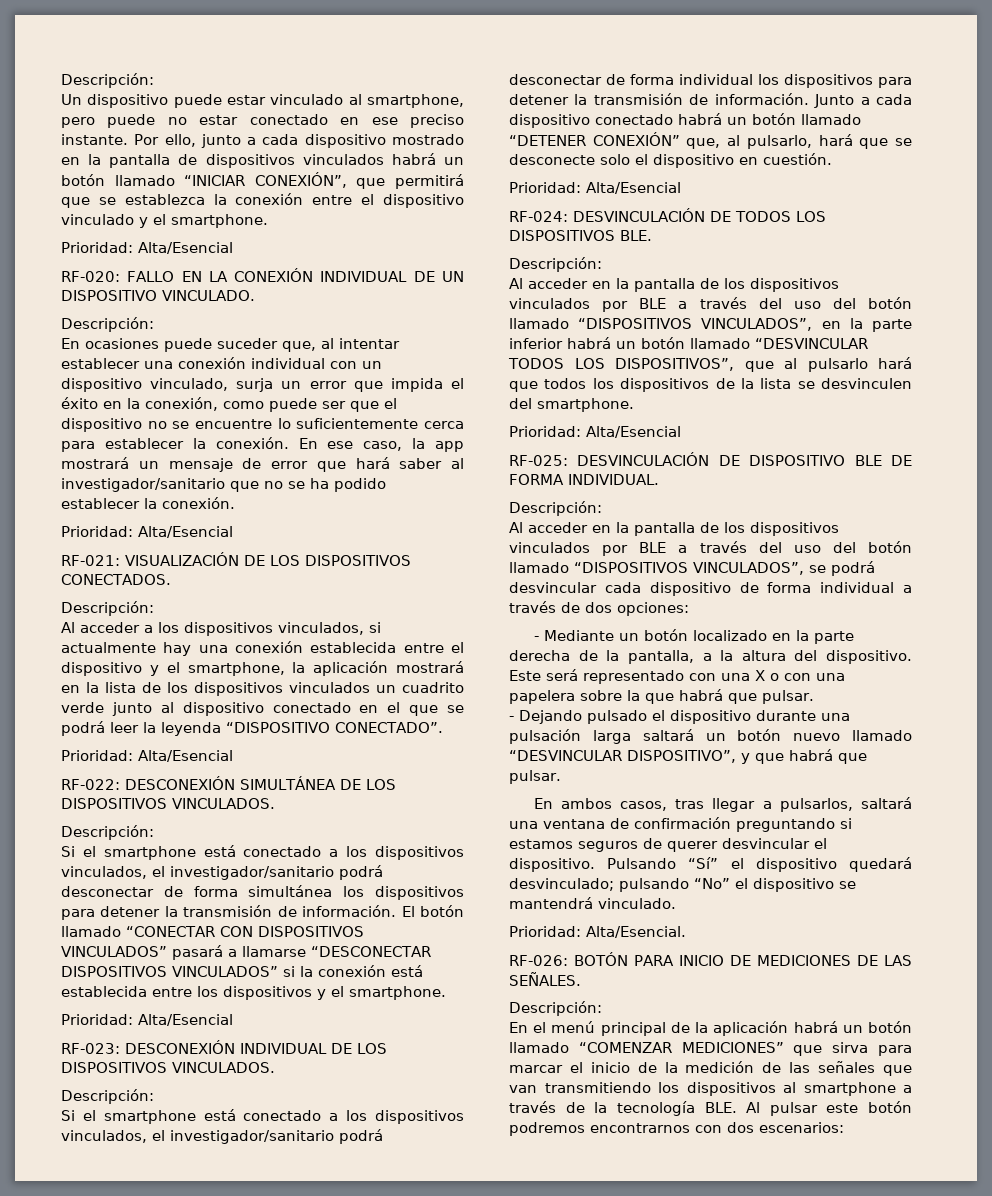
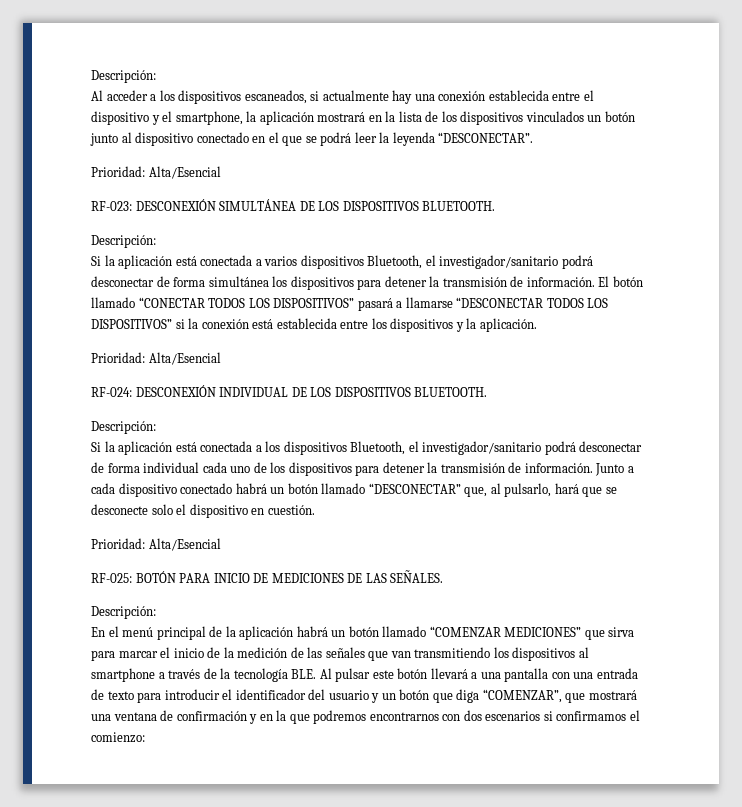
[61,73,154,88] [61,94,464,108] [61,114,464,128] [61,134,464,148] [61,153,464,168] [61,172,464,189] [61,193,464,208] [61,214,268,228] [61,242,233,254] [61,268,464,282] [61,290,255,301] [61,317,154,332] [61,338,400,352] [61,357,382,369] [61,378,465,392] [61,397,397,412] [61,418,464,432] [61,437,464,452] [61,457,464,472] [61,478,386,492] [61,497,235,509] [61,526,233,538] [61,552,411,566] [61,574,171,585] [61,601,154,616] Descripción: // Un dispositivo puede estar vinculado al smartphone, pero puede no estar conectado en ese preciso instante. Por ello, junto a cada dispositivo mostrado en la pantalla de dispositivos vinculados habrá un botón llamado “INICIAR CONEXIÓN”, que permitirá que se establezca la conexión entre el dispositivo vinculado y el smartphone. // Prioridad: Alta/Esencial // RF-020: FALLO EN LA CONEXIÓN INDIVIDUAL DE UN DISPOSITIVO VINCULADO. // Descripción: // En ocasiones puede suceder que, al intentar establecer una conexión individual con un dispositivo vinculado, surja un error que impida el éxito en la conexión, como puede ser que el dispositivo no se encuentre lo suficientemente cerca para establecer la conexión. En ese caso, la app mostrará un mensaje de error que hará saber al investigador/sanitario que no se ha podido establecer la conexión. // Prioridad: Alta/Esencial // RF-021: VISUALIZACIÓN DE LOS DISPOSITIVOS CONECTADOS. // Descripción: -> [91,70,156,83] Descripción:
[278,622,364,635] vinculados, -> [244,90,307,104] escaneados,
[402,682,464,693] [61,702,104,713] cuadrito verde -> [604,111,635,122] botón
[226,722,443,733] [61,750,233,762] [61,779,120,790] “DISPOSITIVO CONECTADO”. // Prioridad: Alta/Esencial // RF-022: -> [438,132,534,143] [91,166,221,179] [91,201,132,211] “DESCONECTAR”. // Prioridad: Alta/Esencial // RF-023:
[172,798,275,809] [61,825,154,840] [61,845,464,860] [61,866,147,879] VINCULADOS. // Descripción: // Si el smartphone está conectado a los dispositivos vinculados, -> [422,201,496,211] [91,235,156,248] [91,255,423,269] BLUETOOTH. // Descripción: // Si la aplicación está conectada a varios dispositivos Bluetooth,
[219,926,364,937] [61,946,167,957] CON DISPOSITIVOS VINCULADOS” -> [208,298,355,308] TODOS LOS DISPOSITIVOS”
[61,966,278,977] DISPOSITIVOS VINCULADOS” -> [546,298,609,308] [91,319,172,329] TODOS LOS DISPOSITIVOS”
[331,986,446,1000] [61,1014,233,1026] [61,1043,120,1054] el smartphone. // Prioridad: Alta/Esencial // RF-023: -> [466,318,537,332] [91,352,221,365] [91,387,132,397] la aplicación. // Prioridad: Alta/Esencial // RF-024:
[172,1062,275,1073] [61,1089,154,1104] [61,1109,464,1124] [61,1130,147,1143] VINCULADOS. // Descripción: // Si el smartphone está conectado a los dispositivos vinculados, -> [414,387,488,397] [91,421,156,434] [91,441,406,455] BLUETOOTH. // Descripción: // Si la aplicación está conectada a los dispositivos Bluetooth,
(753, 79) none -> [202,462,267,473] cada uno de
[509,132,680,146] “DETENER CONEXIÓN” -> [368,483,461,494] “DESCONECTAR”
[509,208,826,222] [509,230,652,241] [509,257,602,272] [509,278,839,292] [509,297,912,312] [509,318,912,332] [509,337,868,349] [508,357,912,372] [509,378,912,392] [509,398,634,412] [509,426,681,438] [509,452,912,466] [509,474,659,485] [509,501,602,516] [509,522,839,536] [509,541,912,556] [509,561,875,576] [509,582,912,596] [509,601,689,616] [533,629,854,644] [509,650,912,664] [509,669,845,684] [509,689,814,704] [509,710,850,724] [509,729,912,744] [509,749,867,764] [509,770,561,784] [533,797,912,812] [509,817,852,832] [509,838,827,852] [509,857,912,872] [509,878,856,892] [509,897,676,909] [509,926,686,938] [509,955,568,966] RF-024: DESVINCULACIÓN DE TODOS LOS DISPOSITIVOS BLE. // Descripción: // Al acceder en la pantalla de los dispositivos vinculados por BLE a través del uso del botón llamado “DISPOSITIVOS VINCULADOS”, en la parte inferior habrá un botón llamado “DESVINCULAR TODOS LOS DISPOSITIVOS”, que al pulsarlo hará que todos los dispositivos de la lista se desvinculen del smartphone. // Prioridad: Alta/Esencial // RF-025: DESVINCULACIÓN DE DISPOSITIVO BLE DE FORMA INDIVIDUAL. // Descripción: // Al acceder en la pantalla de los dispositivos vinculados por BLE a través del uso del botón llamado “DISPOSITIVOS VINCULADOS”, se podrá desvincular cada dispositivo de forma individual a través de dos opciones: // - Mediante un botón localizado en la parte derecha de la pantalla, a la altura del dispositivo. Este será representado con una X o con una papelera sobre la que habrá que pulsar. // - Dejando pulsado el dispositivo durante una pulsación larga saltará un botón nuevo llamado “DESVINCULAR DISPOSITIVO”, y que habrá que pulsar. // En ambos casos, tras llegar a pulsarlos, saltará una ventana de confirmación preguntando si estamos seguros de querer desvincular el dispositivo. Pulsando “Sí” el dispositivo quedará desvinculado; pulsando “No” el dispositivo se mantendrá vinculado. // Prioridad: Alta/Esencial. // RF-026: -> [91,573,132,583] RF-025:
[509,1122,844,1136] podremos encontrarnos con dos escenarios: -> [430,668,638,682] [91,689,637,703] [91,710,640,724] [91,732,145,743] llevará a una pantalla con una entrada de texto para introducir el identificador del usuario y un botón que diga “COMENZAR”, que mostrará una ventana de confirmación y en la que podremos encontrarnos con dos escenarios si confirmamos el comienzo:

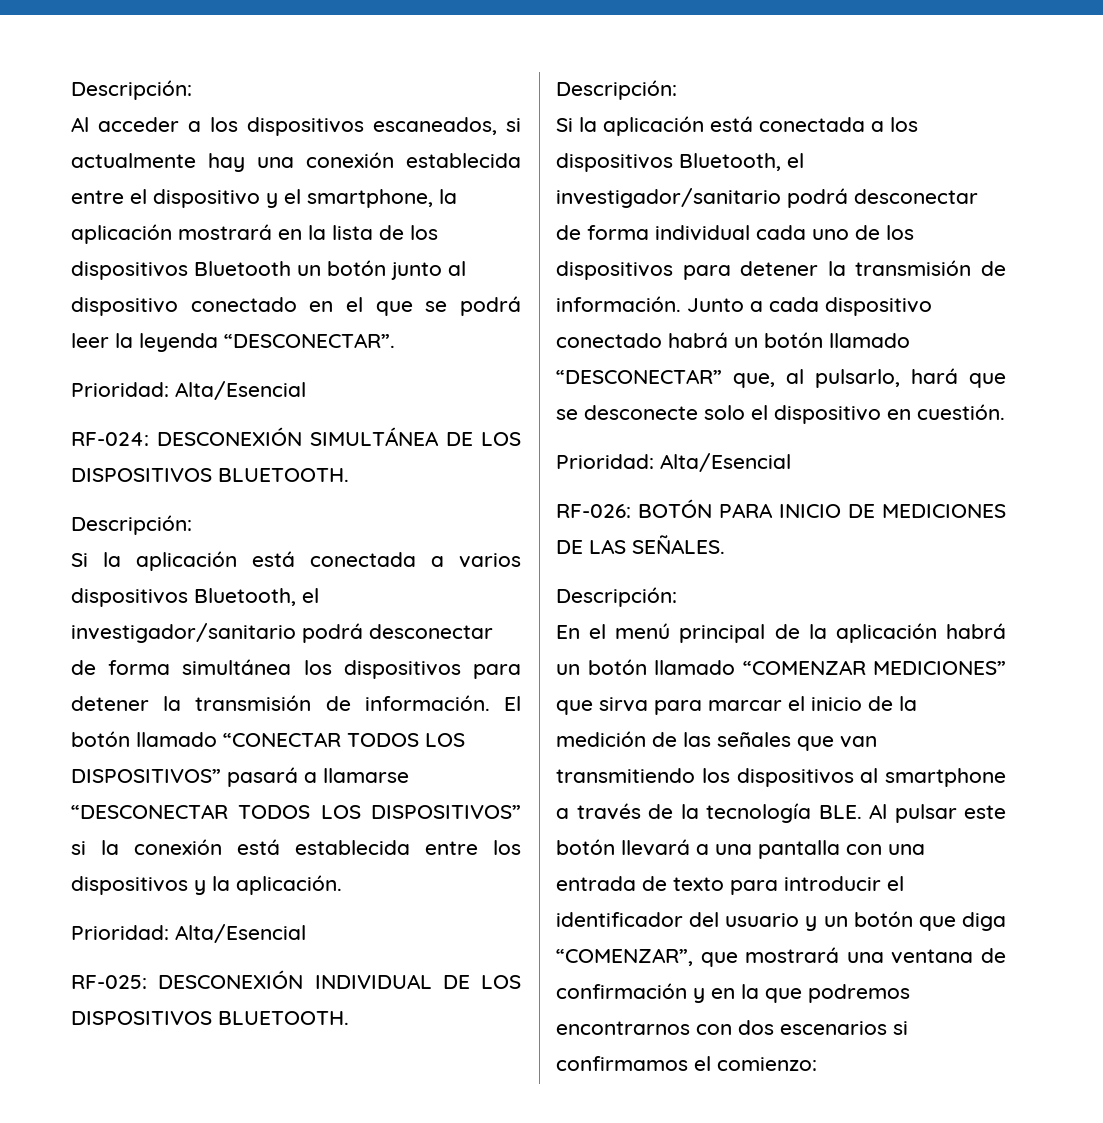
[525,111,584,122] vinculados -> [194,261,291,276] Bluetooth
[91,201,132,211] RF-023: -> [71,432,149,446] RF-024:
[91,387,132,397] RF-024: -> [71,975,147,989] RF-025:
[91,573,132,583] RF-025: -> [556,504,631,518] RF-026:

